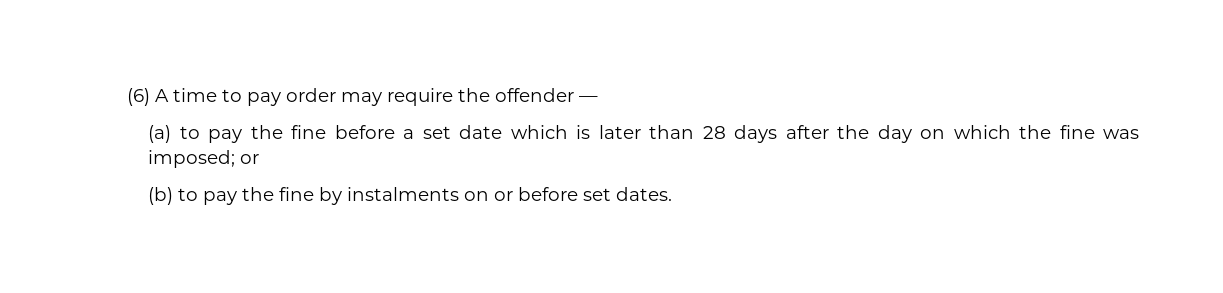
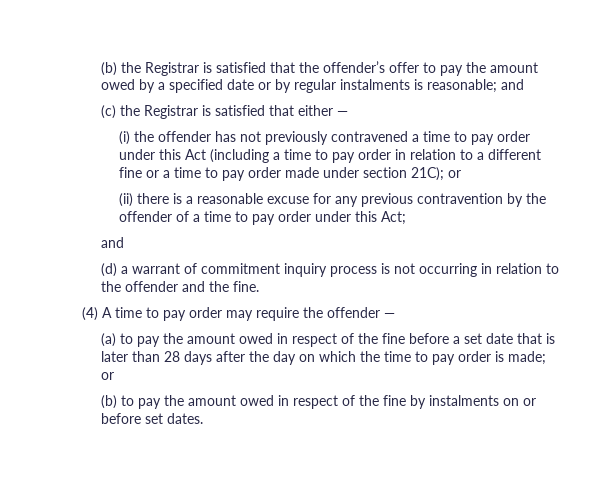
[126,88,150,106] (6) -> [100,61,538,76] [100,79,524,93] [100,105,348,119] [119,131,531,145] [119,149,542,163] [119,167,462,181] [119,193,547,207] [119,211,407,225] [100,237,124,248] [100,263,559,277] [100,281,259,292] [81,307,98,321] (b) the Registrar is satisfied that the offender’s offer to pay the amount owed by a specified date or by regular instalments is reasonable; and // (c) the Registrar is satisfied that either — // (i) the offender has not previously contravened a time to pay order under this Act (including a time to pay order in relation to a different fine or a time to pay order made under section 21C); or // (ii) there is a reasonable excuse for any previous contravention by the offender of a time to pay order under this Act; // and // (d) a warrant of commitment inquiry process is not occurring in relation to the offender and the fine. // (4)
(283, 132) none -> [186,333,378,347] amount owed in respect of the
[510,125,568,139] which -> [516,333,542,344] that
[1059,125,1139,139] [148,150,236,168] fine was imposed; -> [383,351,546,365] time to pay order is made;
(275, 194) none -> [187,395,379,409] amount owed in respect of the

